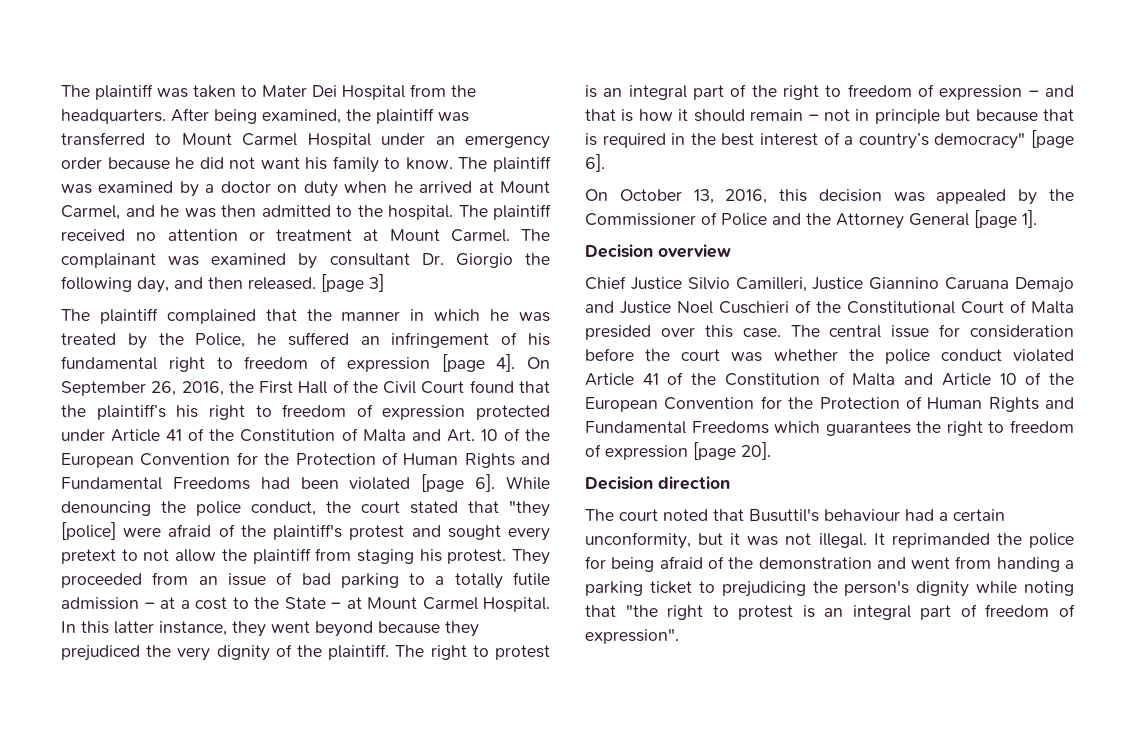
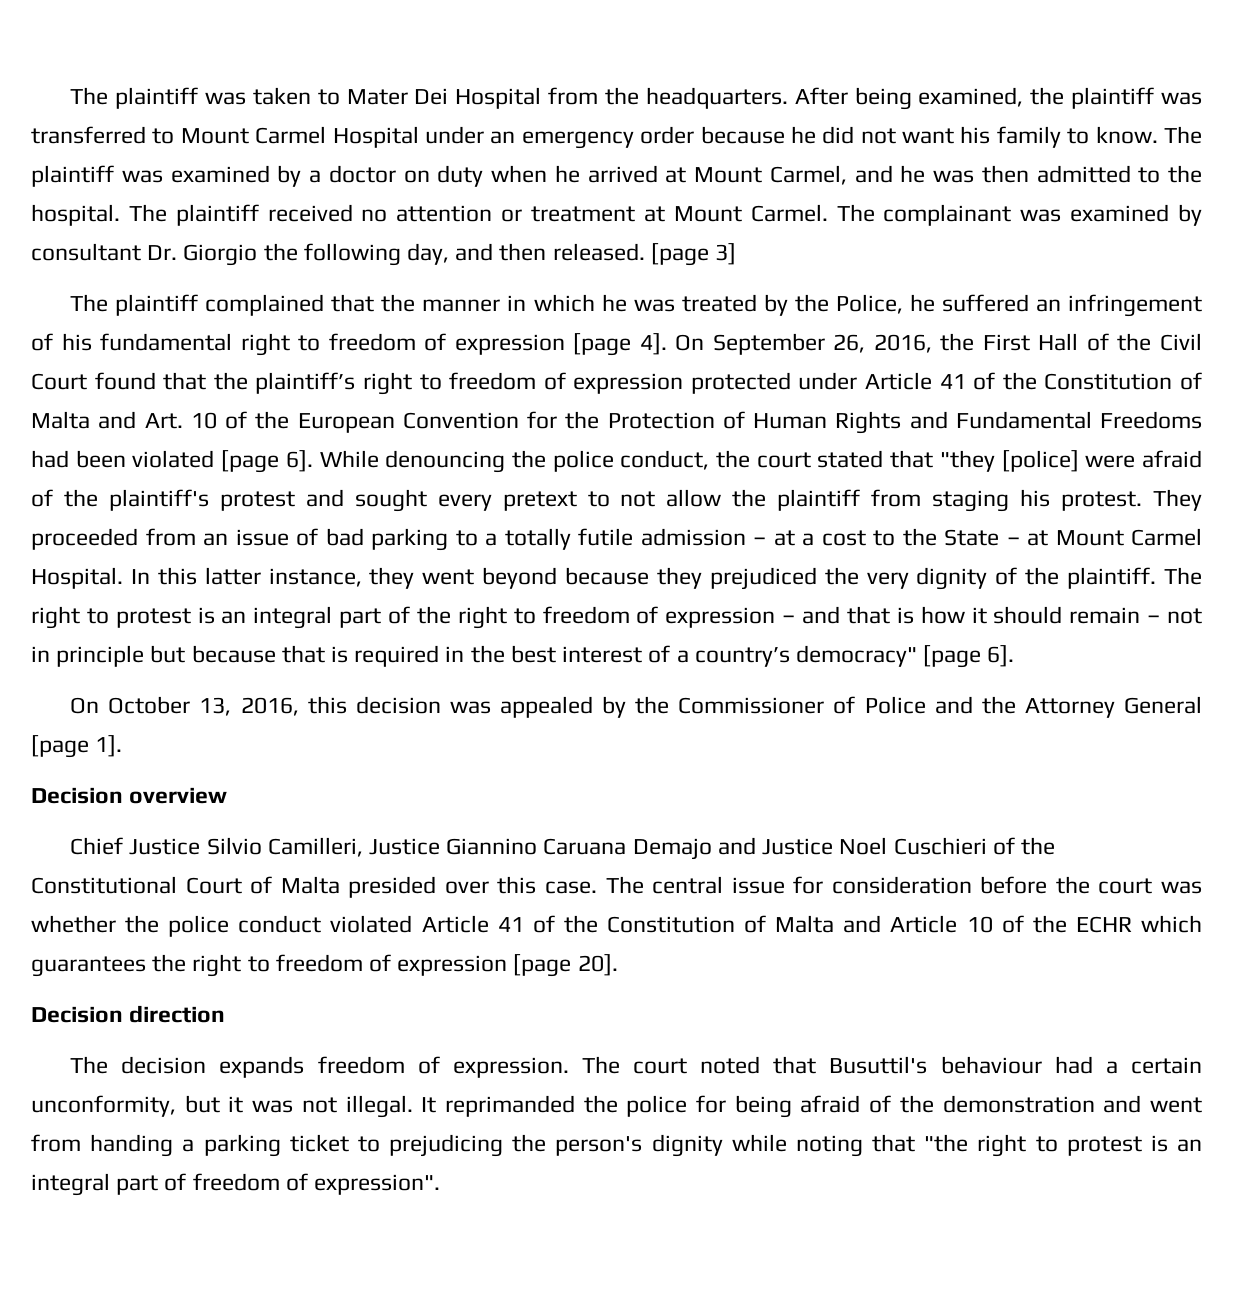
[176,405,199,418] his -> (356, 383) none
[585,396,1074,412] [585,421,769,434] European Convention for the Protection of Human Rights and Fundamental Freedoms -> [1075,916,1132,933] ECHR
(614, 515) none -> [121,1056,620,1078] decision expands freedom of expression. The

